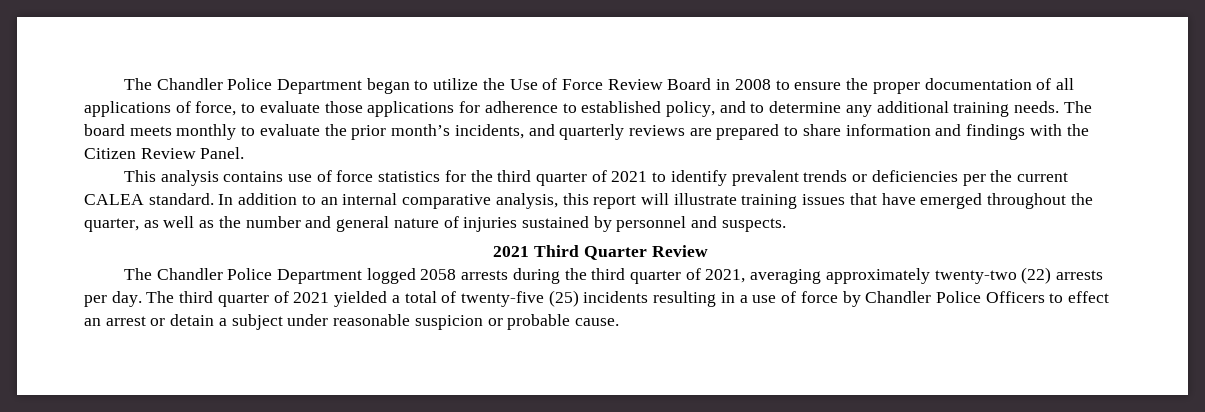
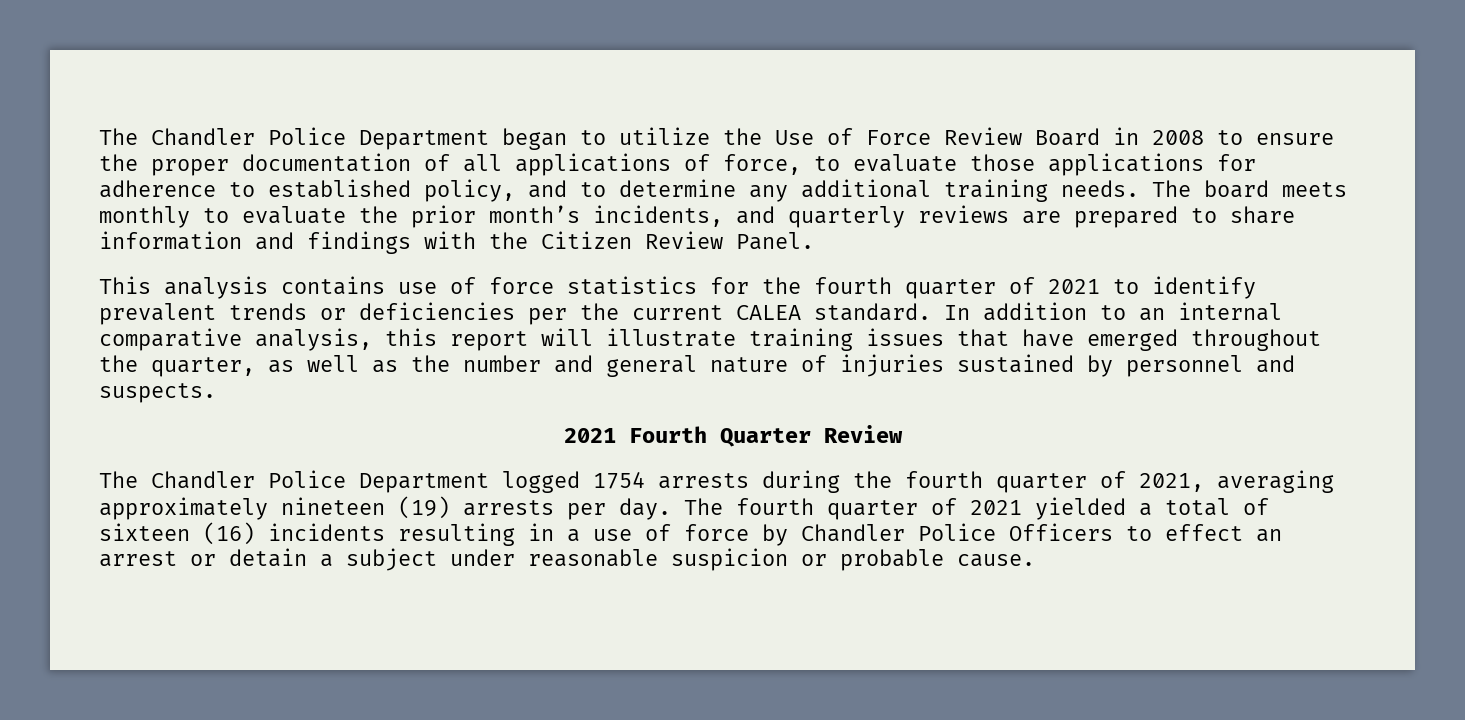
[497,170,532,182] third -> [814,277,892,294] fourth
[534,245,580,257] Third -> [628,426,707,443] Fourth
[420,269,457,280] 2058 -> [593,472,645,489] 1754
[591,268,626,280] third -> [905,471,983,488] fourth
[934,267,1052,284] twenty-two (22) -> [281,496,450,519] nineteen (19)
[179,291,214,303] third -> [736,498,814,515] fourth
[460,290,579,307] twenty-five (25) -> [99,522,255,545] sixteen (16)

